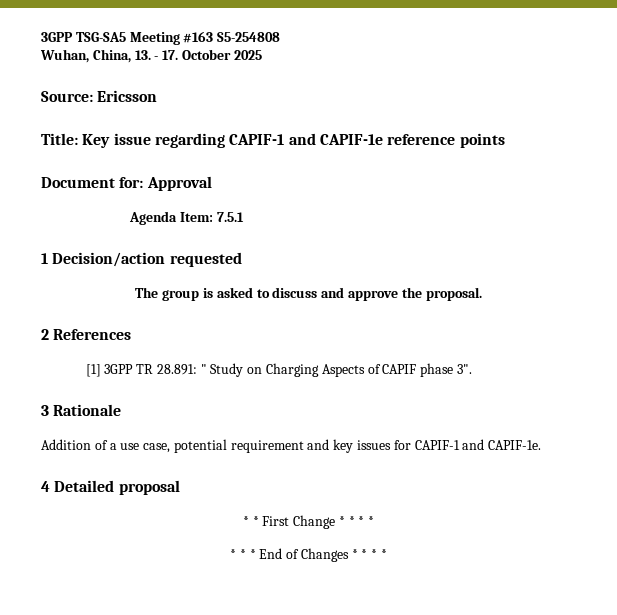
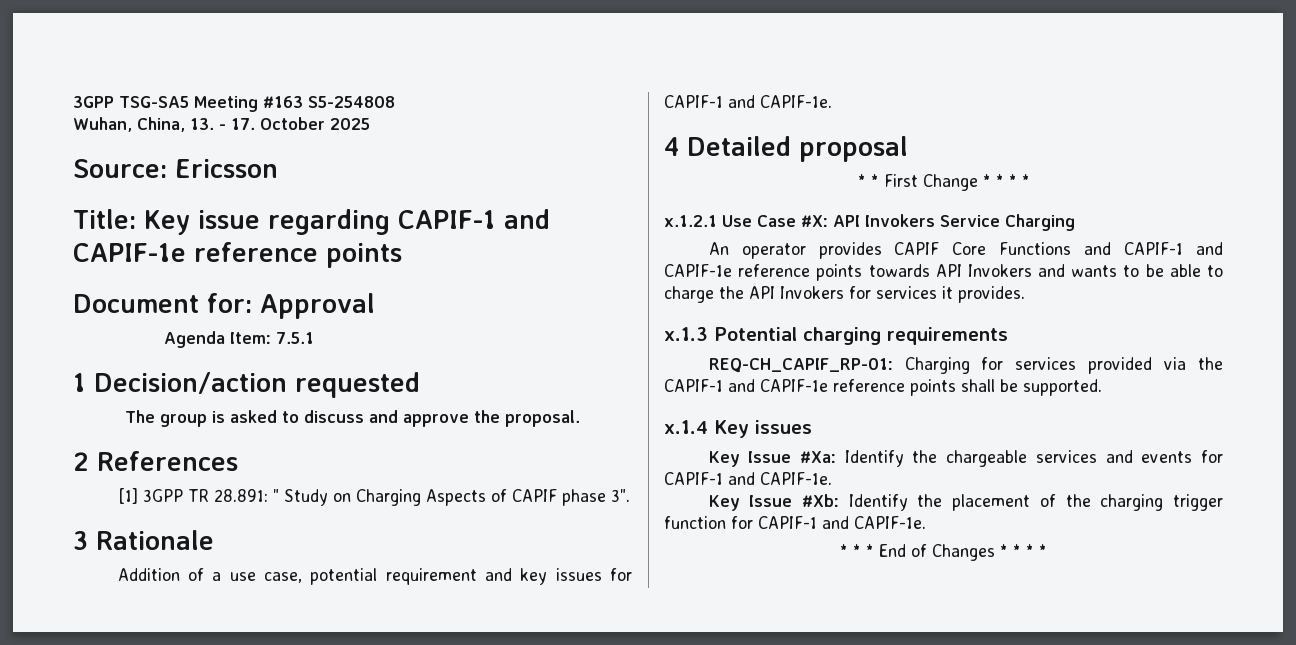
(375, 521) none -> [664,214,1075,231] [708,242,1223,259] [664,264,1223,281] [664,286,1025,303] [664,327,1008,345] [708,357,1223,374] [664,379,1102,396] [664,420,812,438] [708,450,1223,467] [664,472,832,485] [708,494,1223,511] [664,516,926,529] // x.1.2.1 Use Case #X: API Invokers Service Charging // An operator provides CAPIF Core Functions and CAPIF-1 and CAPIF-1e reference points towards API Invokers and wants to be able to charge the API Invokers for services it provides. // x.1.3 Potential charging requirements // REQ-CH_CAPIF_RP-01: Charging for services provided via the CAPIF-1 and CAPIF-1e reference points shall be supported. // x.1.4 Key issues // Key Issue #Xa: Identify the chargeable services and events for CAPIF-1 and CAPIF-1e. // Key Issue #Xb: Identify the placement of the charging trigger function for CAPIF-1 and CAPIF-1e.

